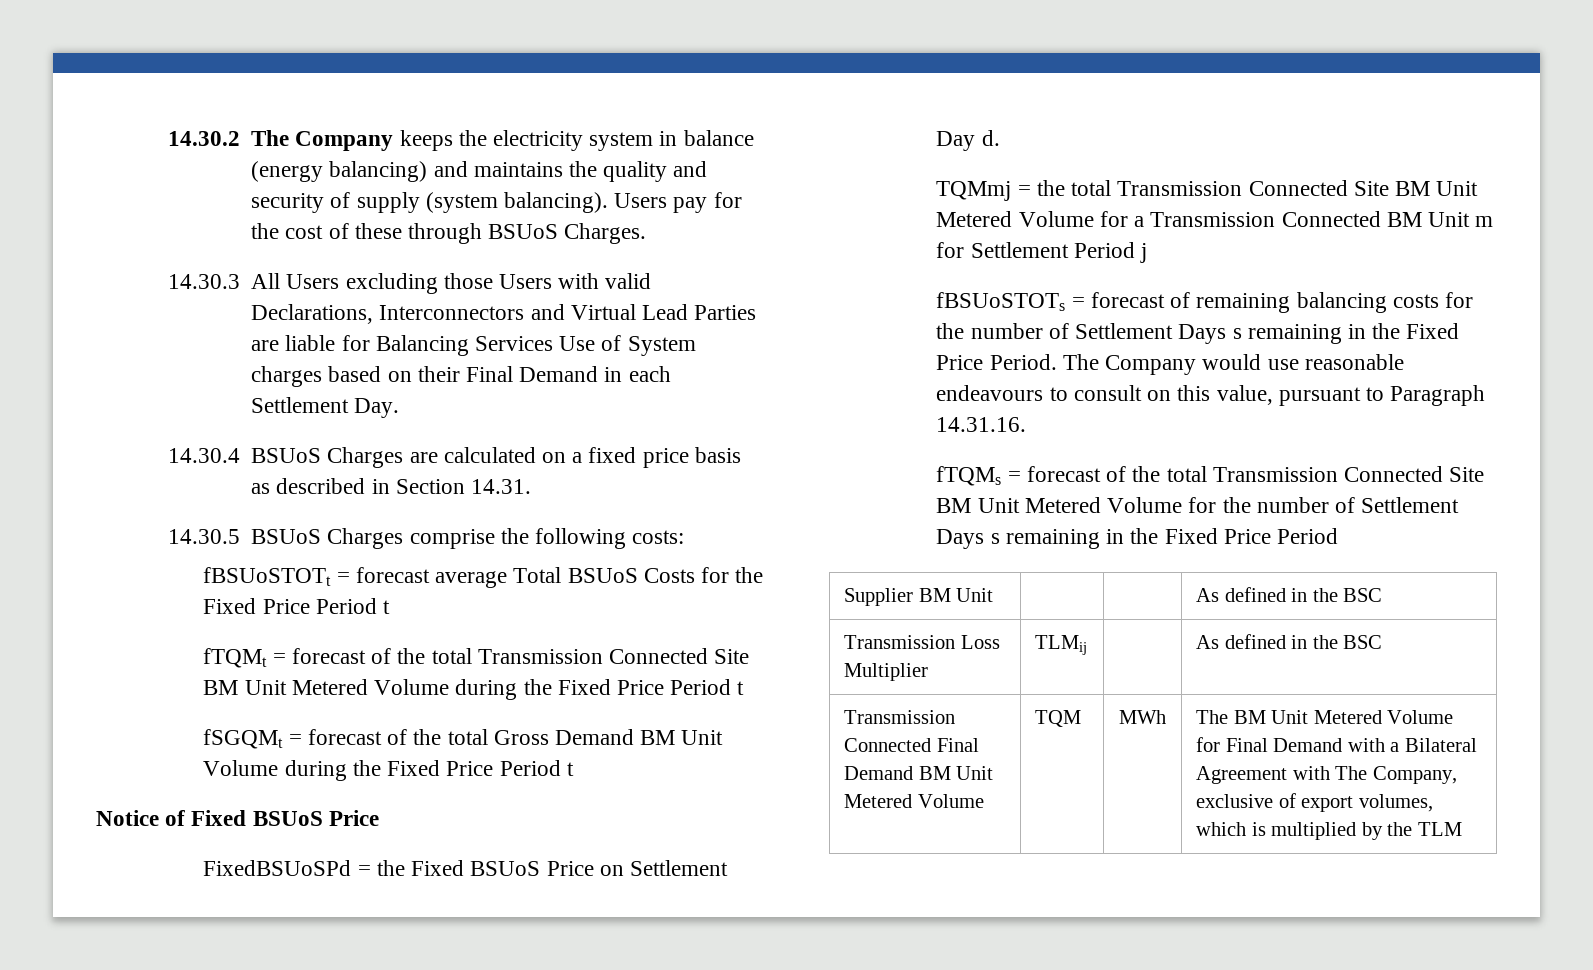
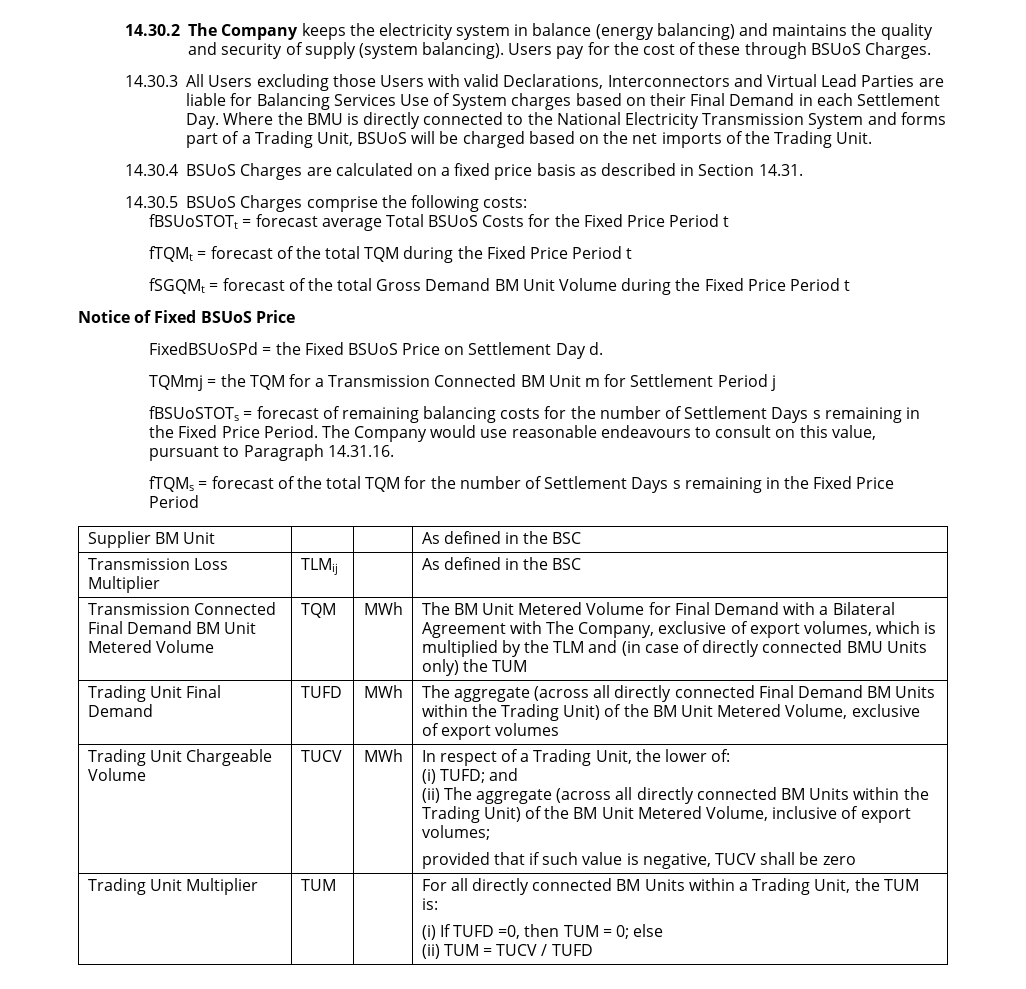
(400, 408) none -> [223,112,946,129] [186,131,873,148] Where the BMU is directly connected to the National Electricity Transmission System and forms part of a Trading Unit, BSUoS will be charged based on the net imports of the Trading Unit.
[477,648,750,664] [203,679,450,695] Transmission Connected Site BM Unit Metered Volume -> [364,247,400,262] TQM
[1071,180,1479,196] [936,211,1094,227] total Transmission Connected Site BM Unit Metered Volume -> [249,375,285,390] TQM
[1212,466,1485,482] [936,497,1183,513] Transmission Connected Site BM Unit Metered Volume -> [365,477,401,492] TQM
(1462, 829) none -> [588,640,927,657] [421,659,528,676] [87,685,222,702] [87,704,153,717] [300,686,342,698] [363,685,403,698] [421,685,936,702] [421,704,920,721] [421,723,560,740] [87,749,273,766] [87,768,146,781] [300,750,342,762] [363,749,403,762] [421,749,731,766] [421,768,519,784] [421,787,929,804] [421,806,911,823] [421,825,490,840] [421,852,856,869] [87,878,259,895] [300,879,336,891] [421,878,919,895] [421,898,438,910] [421,924,664,940] [421,944,593,959] and (in case of directly connected BMU Units only) the TUM // Trading Unit Final Demand | TUFD | MWh | The aggregate (across all directly connected Final Demand BM Units within the Trading Unit) of the BM Unit Metered Volume, exclusive of export volumes // Trading Unit Chargeable Volume | TUCV | MWh | In respect of a Trading Unit, the lower of: // (i) TUFD; and // (ii) The aggregate (across all directly connected BM Units within the Trading Unit) of the BM Unit Metered Volume, inclusive of export volumes; // provided that if such value is negative, TUCV shall be zero // Trading Unit Multiplier | TUM | | For all directly connected BM Units within a Trading Unit, the TUM is: // (i) If TUFD =0, then TUM = 0; else // (ii) TUM = TUCV / TUFD

